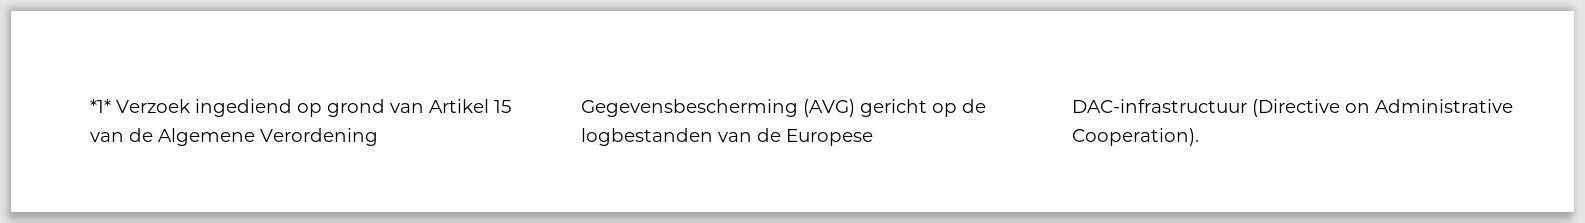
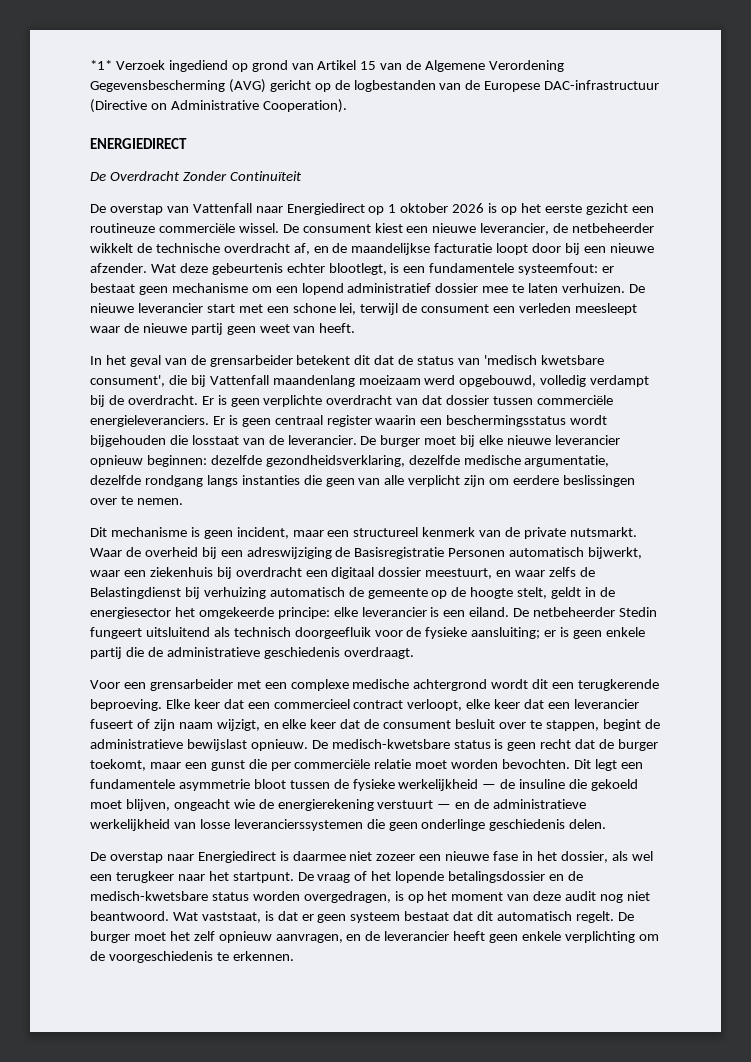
(1199, 137) none -> [90,138,187,149] [90,171,302,181] [90,203,654,215] [90,223,655,235] [90,243,654,255] [90,263,615,275] [90,283,645,295] [90,303,637,315] [90,323,356,335] [90,355,604,367] [90,375,650,387] [90,395,613,407] [90,415,608,427] [90,435,620,447] [90,455,610,467] [90,475,635,487] [90,496,183,505] [90,527,637,539] [90,547,643,559] [90,567,595,579] [90,587,615,599] [90,607,658,619] [90,627,645,639] [90,647,414,659] [90,679,660,691] [90,699,639,711] [90,719,660,731] [90,739,659,751] [90,759,643,771] [90,779,639,791] [90,799,587,811] [90,819,607,831] [90,851,653,863] [90,871,583,883] [90,891,650,903] [90,911,634,923] [90,931,659,943] [90,951,294,963] // ENERGIEDIRECT // De Overdracht Zonder Continuïteit // De overstap van Vattenfall naar Energiedirect op 1 oktober 2026 is op het eerste gezicht een routineuze commerciële wissel. De consument kiest een nieuwe leverancier, de netbeheerder wikkelt de technische overdracht af, en de maandelijkse facturatie loopt door bij een nieuwe afzender. Wat deze gebeurtenis echter blootlegt, is een fundamentele systeemfout: er bestaat geen mechanisme om een lopend administratief dossier mee te laten verhuizen. De nieuwe leverancier start met een schone lei, terwijl de consument een verleden meesleept waar de nieuwe partij geen weet van heeft. // In het geval van de grensarbeider betekent dit dat de status van 'medisch kwetsbare consument', die bij Vattenfall maandenlang moeizaam werd opgebouwd, volledig verdampt bij de overdracht. Er is geen verplichte overdracht van dat dossier tussen commerciële energieleveranciers. Er is geen centraal register waarin een beschermingsstatus wordt bijgehouden die losstaat van de leverancier. De burger moet bij elke nieuwe leverancier opnieuw beginnen: dezelfde gezondheidsverklaring, dezelfde medische argumentatie, dezelfde rondgang langs instanties die geen van alle verplicht zijn om eerdere beslissingen over te nemen. // Dit mechanisme is geen incident, maar een structureel kenmerk van de private nutsmarkt. Waar de overheid bij een adreswijziging de Basisregistratie Personen automatisch bijwerkt, waar een ziekenhuis bij overdracht een digitaal dossier meestuurt, en waar zelfs de Belastingdienst bij verhuizing automatisch de gemeente op de hoogte stelt, geldt in de energiesector het omgekeerde principe: elke leverancier is een eiland. De netbeheerder Stedin fungeert uitsluitend als technisch doorgeefluik voor de fysieke aansluiting; er is geen enkele partij die de administratieve geschiedenis overdraagt. // Voor een grensarbeider met een complexe medische achtergrond wordt dit een terugkerende beproeving. Elke keer dat een commercieel contract verloopt, elke keer dat een leverancier fuseert of zijn naam wijzigt, en elke keer dat de consument besluit over te stappen, begint de administratieve bewijslast opnieuw. De medisch-kwetsbare status is geen recht dat de burger toekomt, maar een gunst die per commerciële relatie moet worden bevochten. Dit legt een fundamentele asymmetrie bloot tussen de fysieke werkelijkheid — de insuline die gekoeld moet blijven, ongeacht wie de energierekening verstuurt — en de administratieve werkelijkheid van losse leverancierssystemen die geen onderlinge geschiedenis delen. // De overstap naar Energiedirect is daarmee niet zozeer een nieuwe fase in het dossier, als wel een terugkeer naar het startpunt. De vraag of het lopende betalingsdossier en de medisch-kwetsbare status worden overgedragen, is op het moment van deze audit nog niet beantwoord. Wat vaststaat, is dat er geen systeem bestaat dat dit automatisch regelt. De burger moet het zelf opnieuw aanvragen, en de leverancier heeft geen enkele verplichting om de voorgeschiedenis te erkennen.

